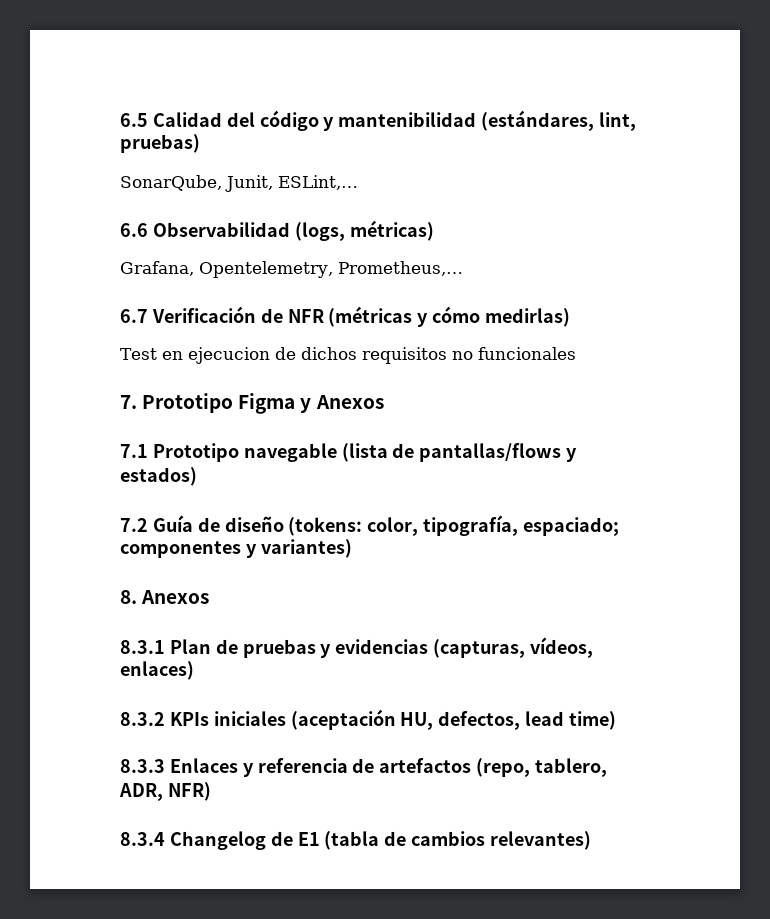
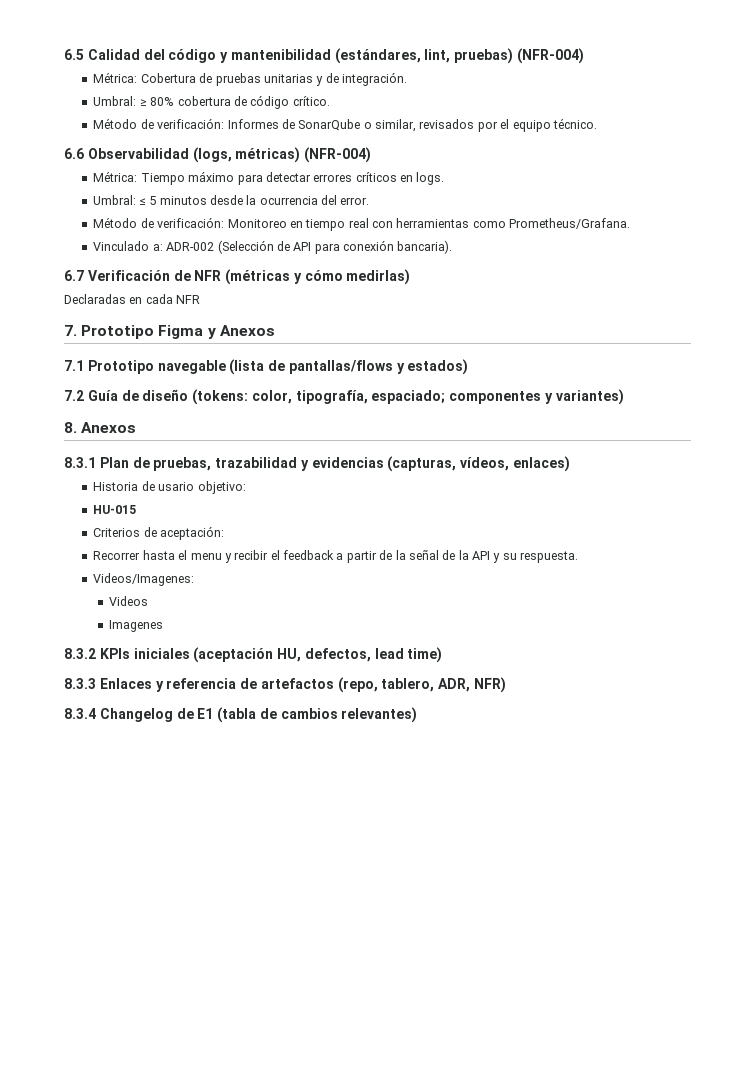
[120,175,358,192] [120,220,434,241] [120,261,463,278] // SonarQube, Junit, ESLint,… // 6.6 Observabilidad (logs, métricas) // Grafana, Opentelemetry, Prometheus,… -> [517,48,585,64] [93,72,408,86] [93,95,330,109] [93,118,597,132] [64,147,372,163] [93,171,445,185] [93,195,370,205] [93,217,631,231] [93,240,453,254] (NFR-004) // Métrica: Cobertura de pruebas unitarias y de integración. // Umbral: ≥ 80% cobertura de código crítico. // Método de verificación: Informes de SonarQube o similar, revisados por el equipo técnico. // 6.6 Observabilidad (logs, métricas) (NFR-004) // Métrica: Tiempo máximo para detectar errores críticos en logs. // Umbral: ≤ 5 minutos desde la ocurrencia del error. // Método de verificación: Monitoreo en tiempo real con herramientas como Prometheus/Grafana. // Vinculado a: ADR-002 (Selección de API para conexión bancaria).
[120,347,576,364] Test en ejecucion de dichos requisitos no funcionales -> [64,294,201,304] Declaradas en cada NFR
[242,639,316,658] pruebas -> [153,457,298,471] pruebas, trazabilidad
(194, 670) none -> [93,481,246,494] [93,505,137,514] [93,526,225,540] [93,550,579,563] [93,573,195,586] [109,596,149,606] [109,620,164,632] // Historia de usario objetivo: // HU-015 // Criterios de aceptación: // Recorrer hasta el menu y recibir el feedback a partir de la señal de la API y su respuesta. // Videos/Imagenes: // Videos // Imagenes

